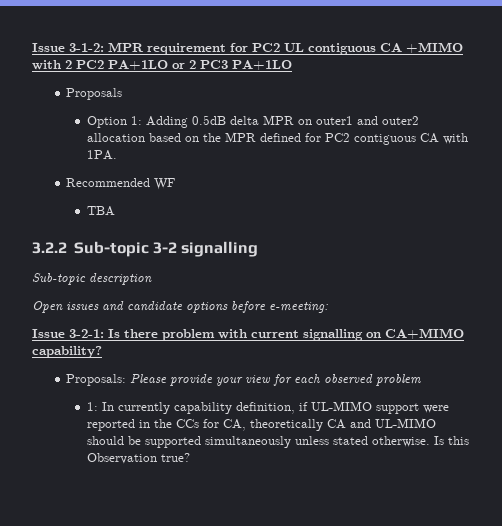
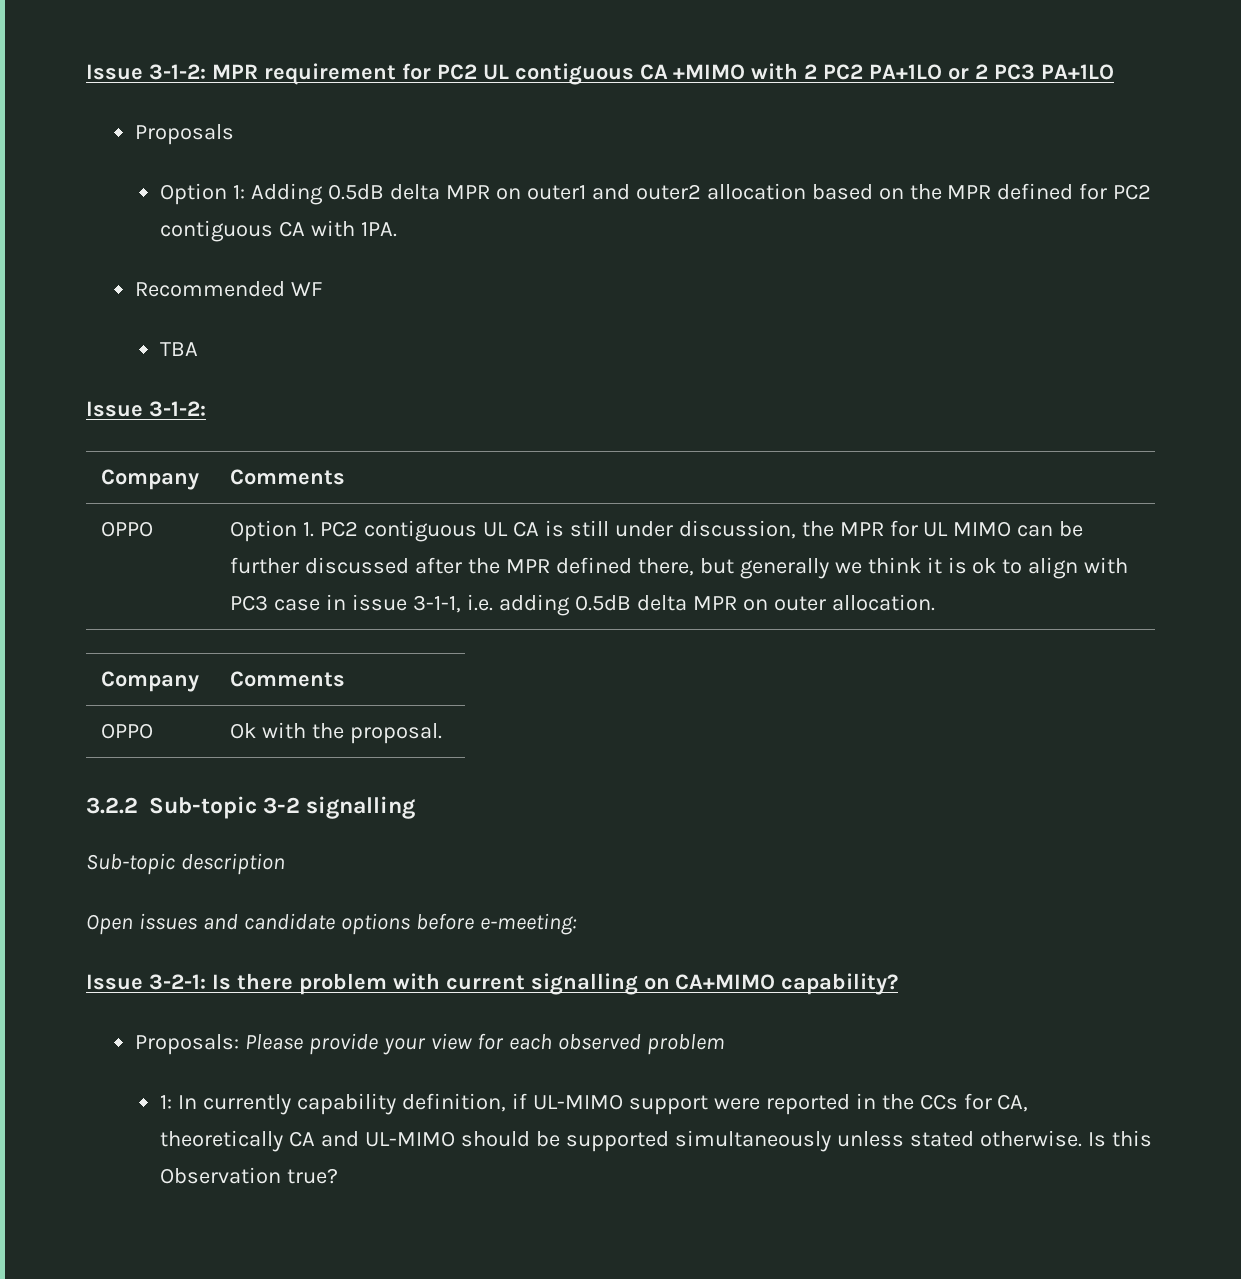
(115, 211) none -> [86,401,206,417] [101,469,200,490] [230,469,346,485] [101,521,154,537] [230,520,1084,542] [230,557,1129,579] [230,594,935,616] [101,671,200,692] [230,671,346,687] [101,723,154,739] [230,722,443,744] // Issue 3-1-2: // Company | Comments // OPPO | Option 1. PC2 contiguous UL CA is still under discussion, the MPR for UL MIMO can be further discussed after the MPR defined there, but generally we think it is ok to align with PC3 case in issue 3-1-1, i.e. adding 0.5dB delta MPR on outer allocation. // Company | Comments // OPPO | Ok with the proposal.

